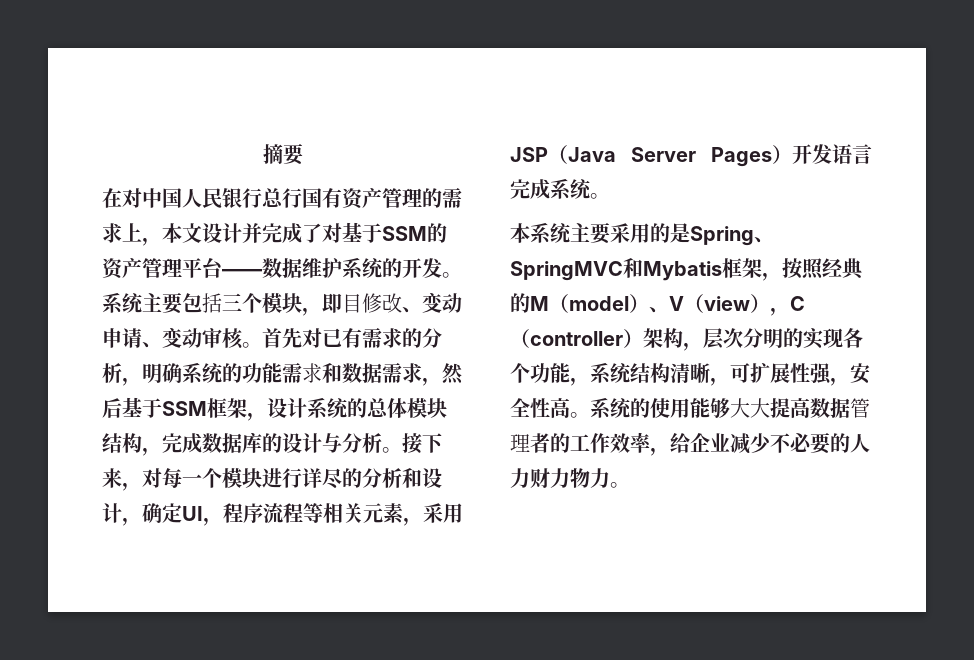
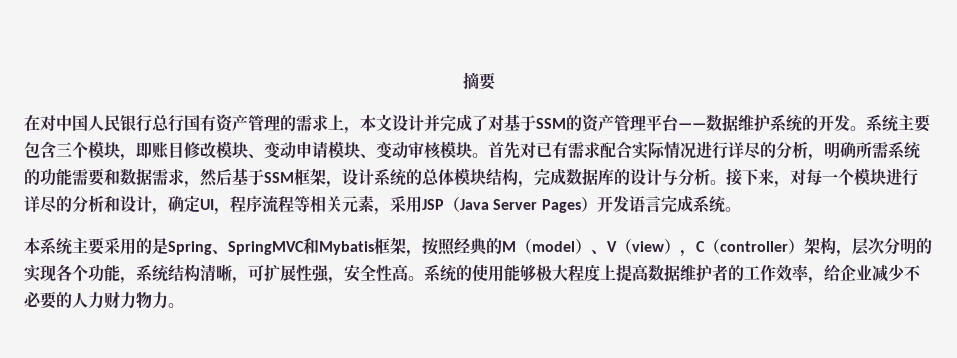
[202,293,222,313] 括 -> [40,141,56,158] 含
[342,293,402,313] 目修改 -> [152,141,248,159] 账目修改模块
(142, 338) none -> [328,141,360,159] 模块
(244, 338) none -> [440,141,472,159] 模块
(402, 338) none -> [600,141,760,159] 配合实际情况进行详尽
(182, 373) none -> [856,141,888,158] 所需
[302,363,322,383] 求 -> [88,168,105,186] 要
[730,398,770,418] 大大 -> [536,264,616,282] 极大程度上
[850,398,870,418] [510,434,530,452] 管理 -> [680,264,712,282] 维护

